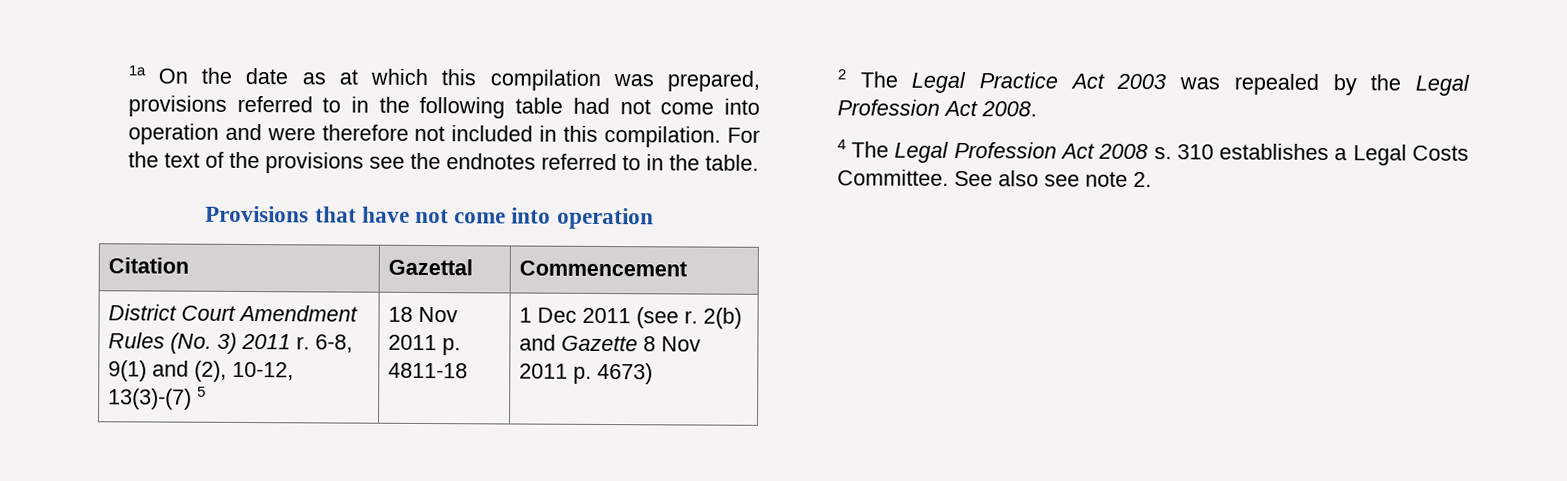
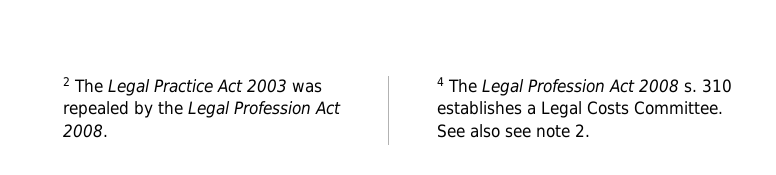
[127,65,760,92] [127,95,760,119] [127,123,760,148] [127,151,759,174] [205,205,654,230] [108,257,190,274] [388,258,474,276] [519,260,688,277] [108,304,359,322] [108,332,354,354] [108,360,295,382] [108,386,207,410] [388,306,459,323] [388,334,462,356] [388,362,469,379] [519,307,743,329] [519,334,702,352] [519,362,654,385] 1a On the date as at which this compilation was prepared, provisions referred to in the following table had not come into operation and were therefore not included in this compilation. For the text of the provisions see the endnotes referred to in the table. // Provisions that have not come into operation // Citation | Gazettal | Commencement // District Court Amendment Rules (No. 3) 2011 r. 6-8, 9(1) and (2), 10-12, 13(3)-(7) 5 | 18 Nov 2011 p. 4811-18 | 1 Dec 2011 (see r. 2(b) and Gazette 8 Nov 2011 p. 4673) // -> (62, 81) none

